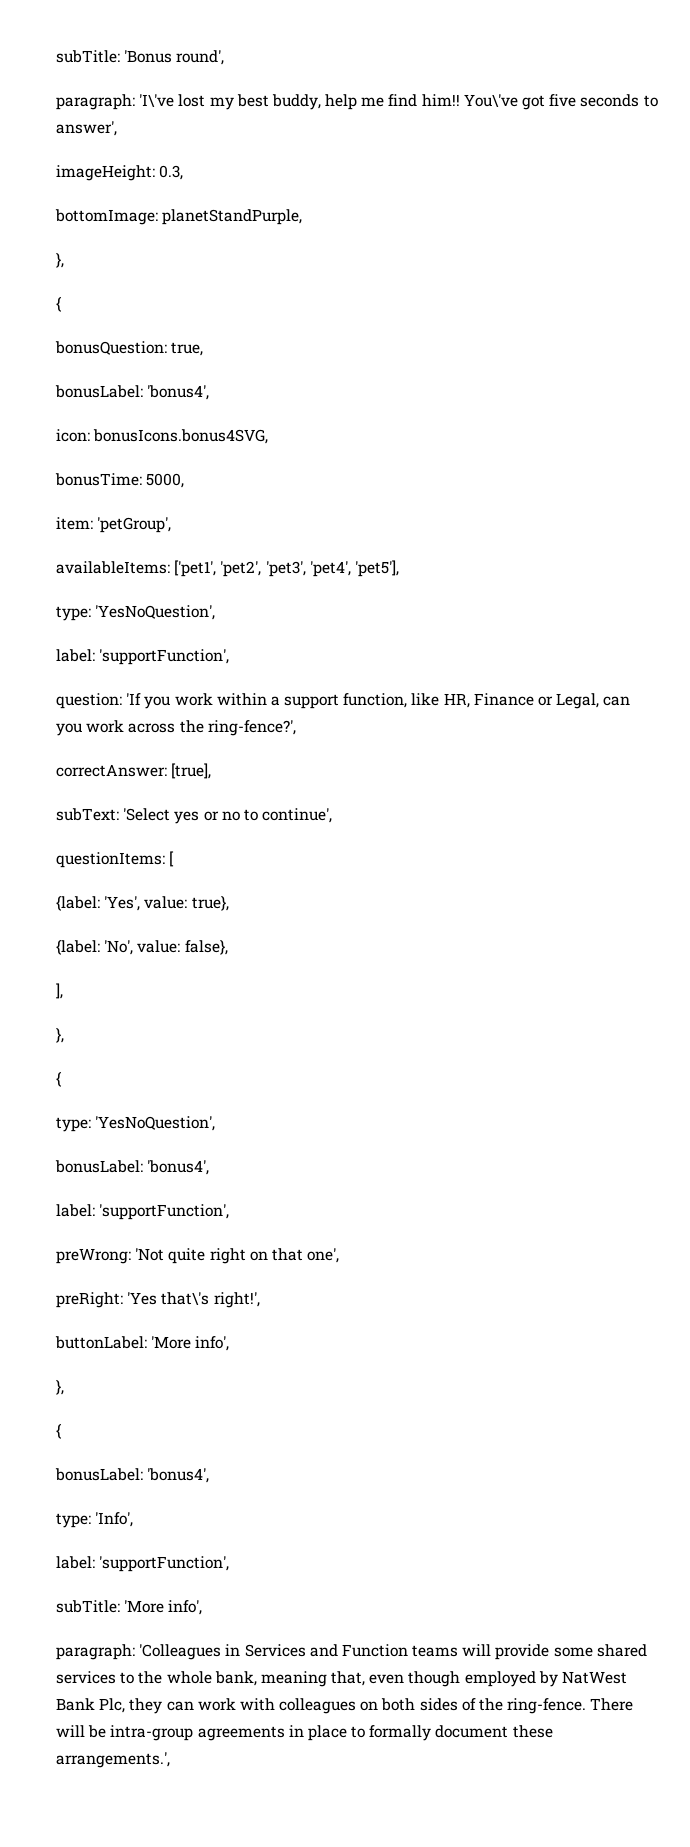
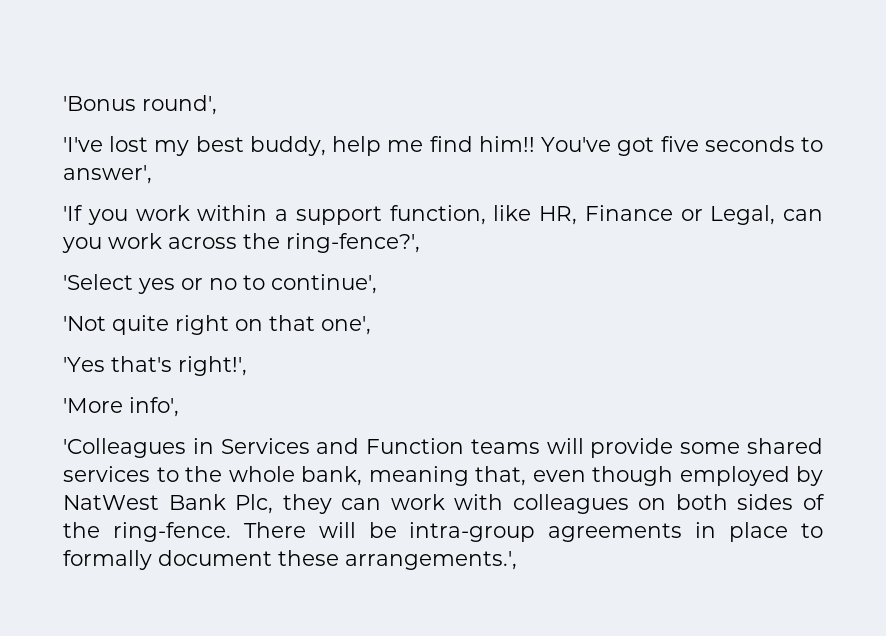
[56,50,120,63] subTitle: -> (63, 103) none
[56,94,175,110] paragraph: 'I\'ve -> [63,137,103,152] 'I've
[463,94,518,107] You\'ve -> [541,137,612,152] You've
[56,165,184,181] [55,209,303,225] [56,252,64,268] [56,296,62,312] [55,341,204,356] [55,385,210,400] [56,429,269,444] [55,473,185,488] [56,517,172,533] [56,560,399,577] [56,605,216,621] [56,649,230,665] [56,693,122,709] imageHeight: 0.3, // bottomImage: planetStandPurple, // }, // { // bonusQuestion: true, // bonusLabel: 'bonus4', // icon: bonusIcons.bonus4SVG, // bonusTime: 5000, // item: 'petGroup', // availableItems: ['pet1', 'pet2', 'pet3', 'pet4', 'pet5'], // type: 'YesNoQuestion', // label: 'supportFunction', // question: -> (152, 174) none
[56,763,212,779] [56,808,119,821] correctAnswer: [true], // subText: -> (420, 243) none
[56,851,175,868] [56,895,229,911] [56,939,228,955] [56,983,63,999] [56,1027,64,1043] [56,1071,62,1087] [56,1116,216,1132] [55,1160,210,1175] [56,1204,230,1220] [56,1248,131,1264] questionItems: [ // {label: 'Yes', value: true}, // {label: 'No', value: false}, // ], // }, // { // type: 'YesNoQuestion', // bonusLabel: 'bonus4', // label: 'supportFunction', // preWrong: -> (377, 284) none
[56,1292,210,1308] preRight: 'Yes that\'s -> [63,356,172,372] 'Yes that's
[55,1336,230,1351] [56,1379,64,1395] [56,1423,62,1439] [55,1468,210,1483] [56,1512,134,1528] [56,1556,230,1572] [56,1600,203,1615] [56,1644,135,1660] buttonLabel: 'More info', // }, // { // bonusLabel: 'bonus4', // type: 'Info', // label: 'supportFunction', // subTitle: 'More info', // paragraph: -> [63,397,179,417] 'More info', //

